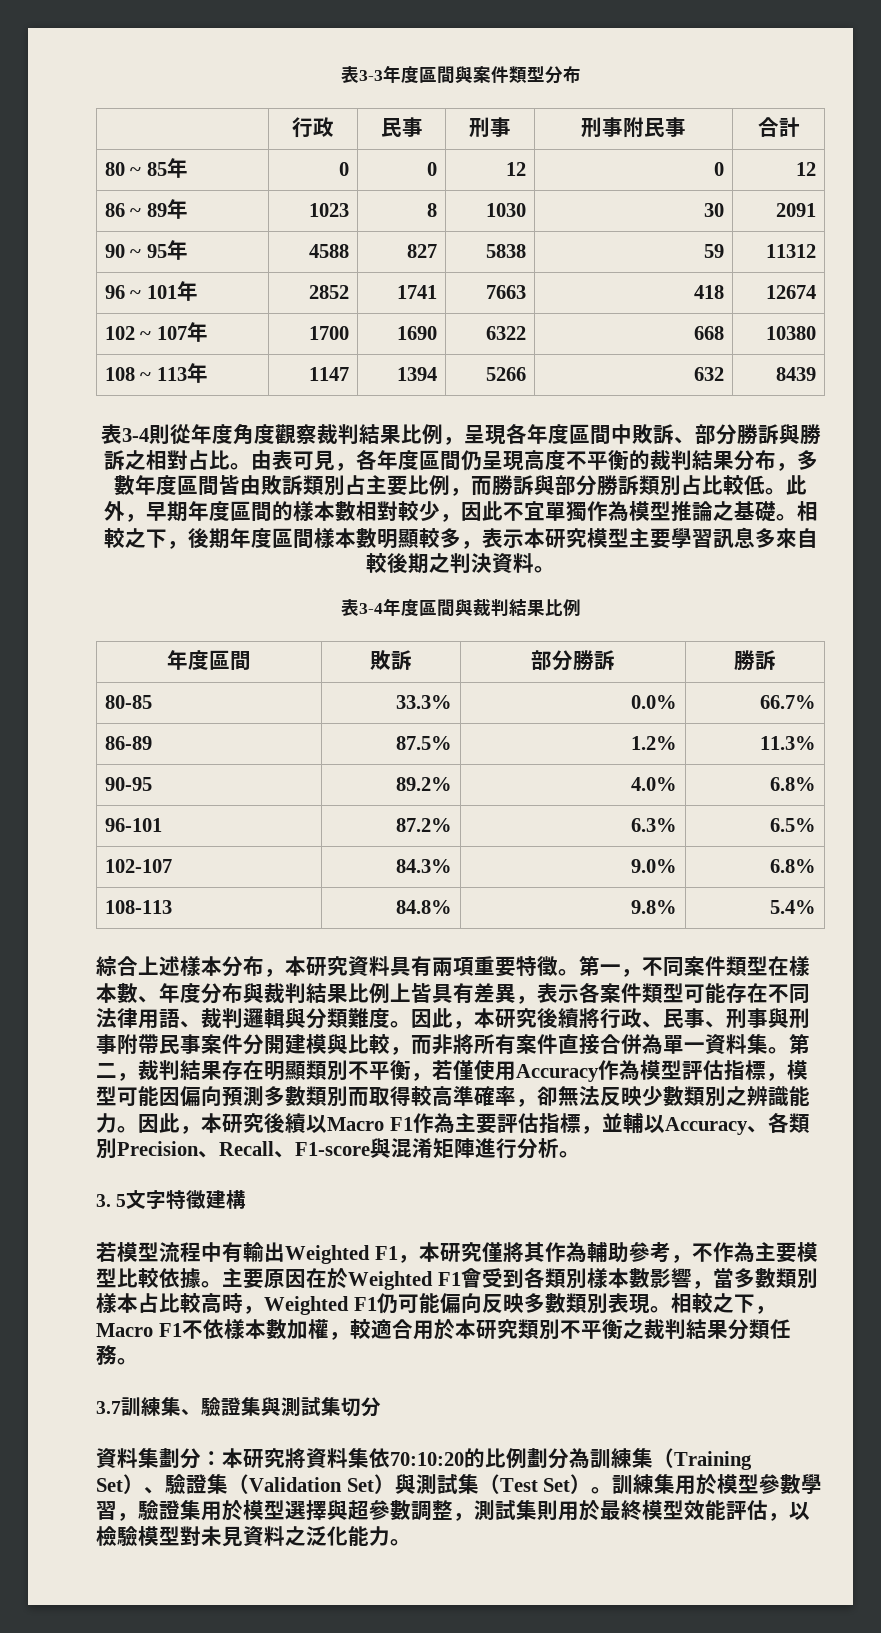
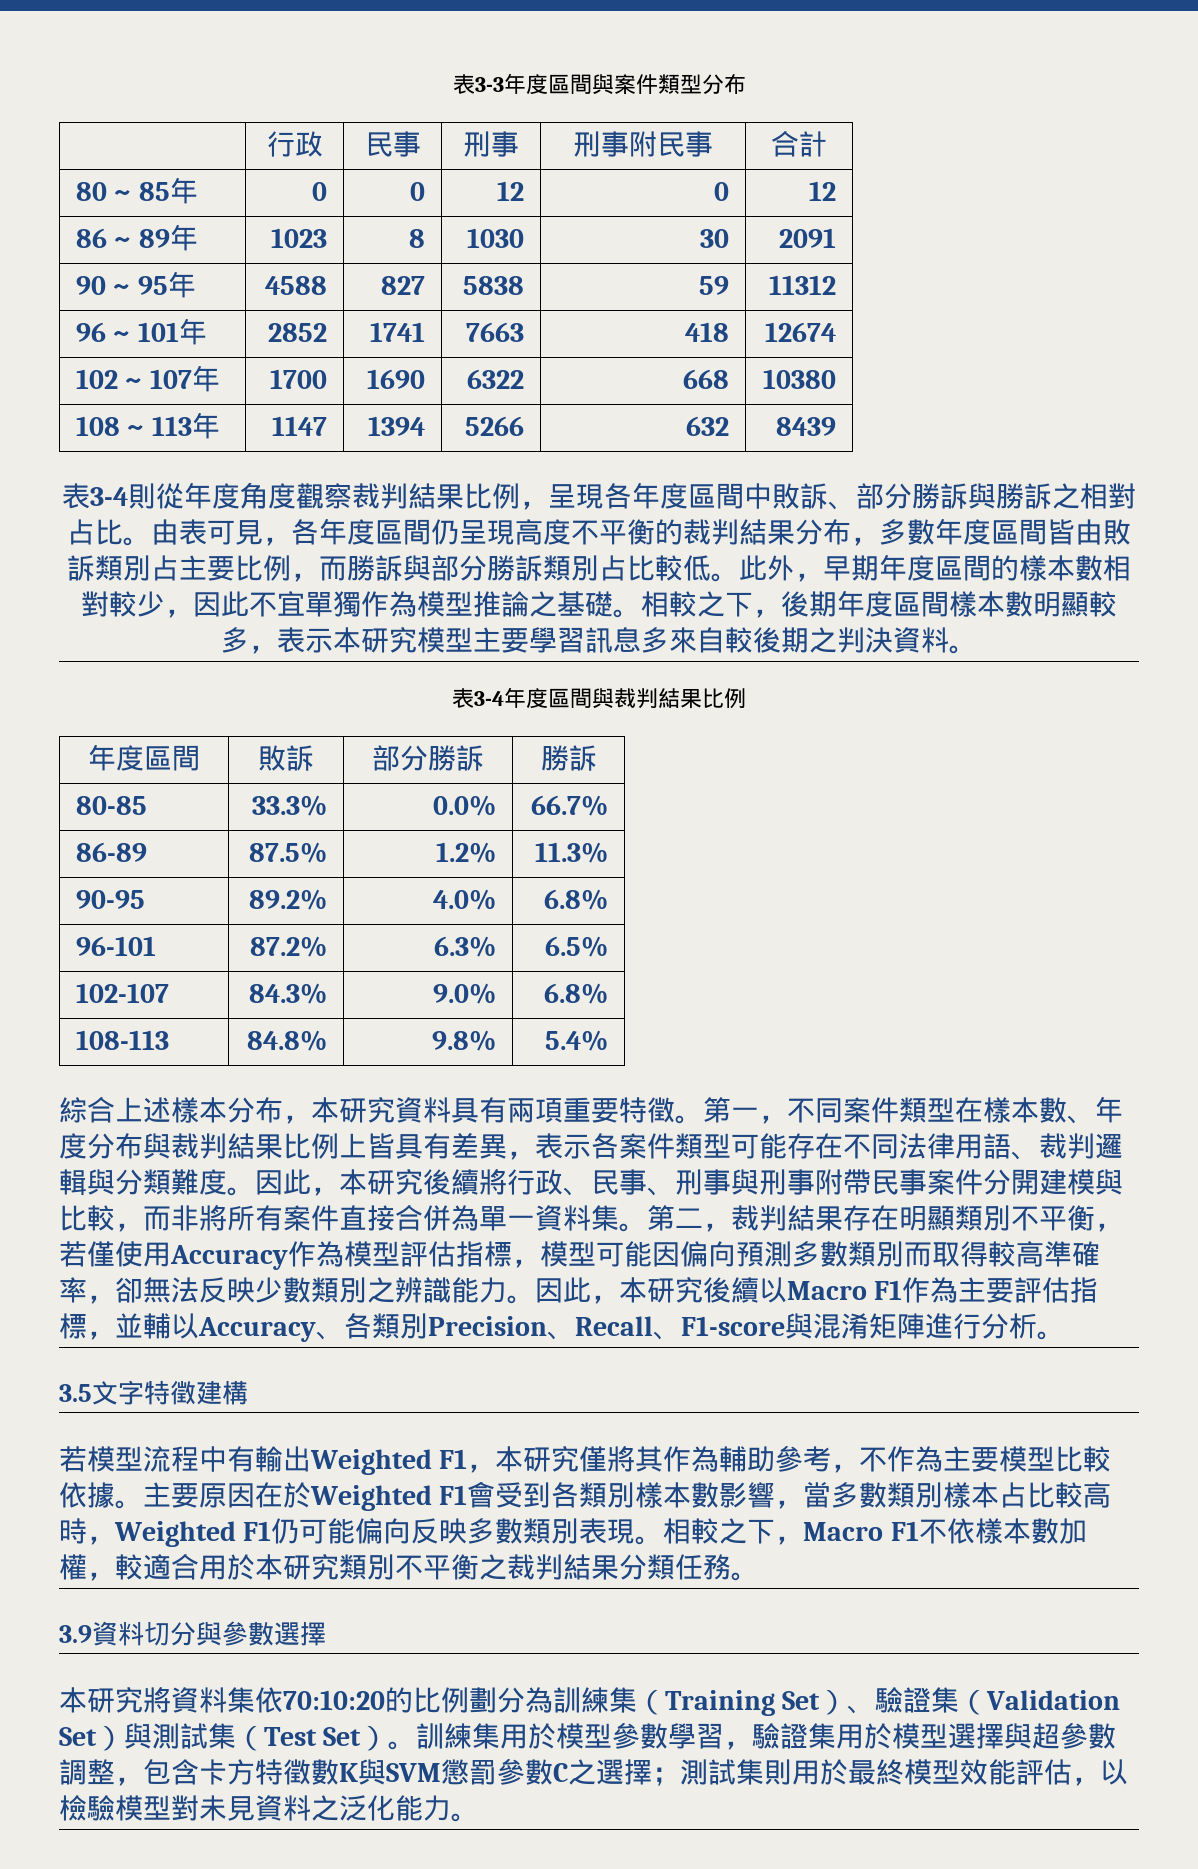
[96,1194,127,1207] 3. 5 -> [59,1384,92,1402] 3.5
[96,1397,381,1417] [96,1448,222,1469] 3.7訓練集、驗證集與測試集切分 // 資料集劃分： -> [59,1621,326,1646] 3.9資料切分與參數選擇 //
(474, 1517) none -> [143,1758,680,1786] 包含卡方特徵數K與SVM懲罰參數C之選擇；

